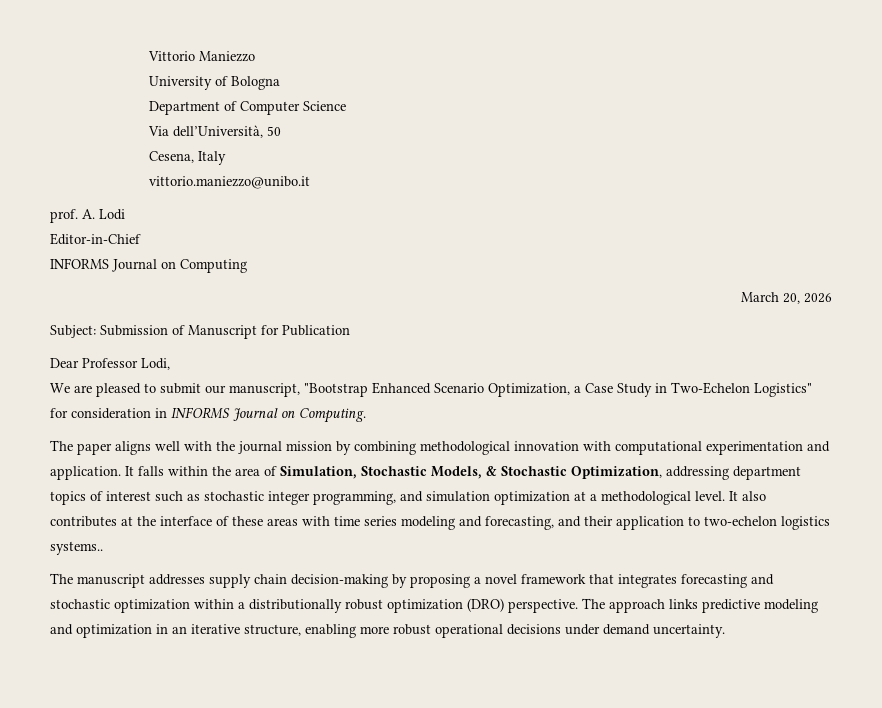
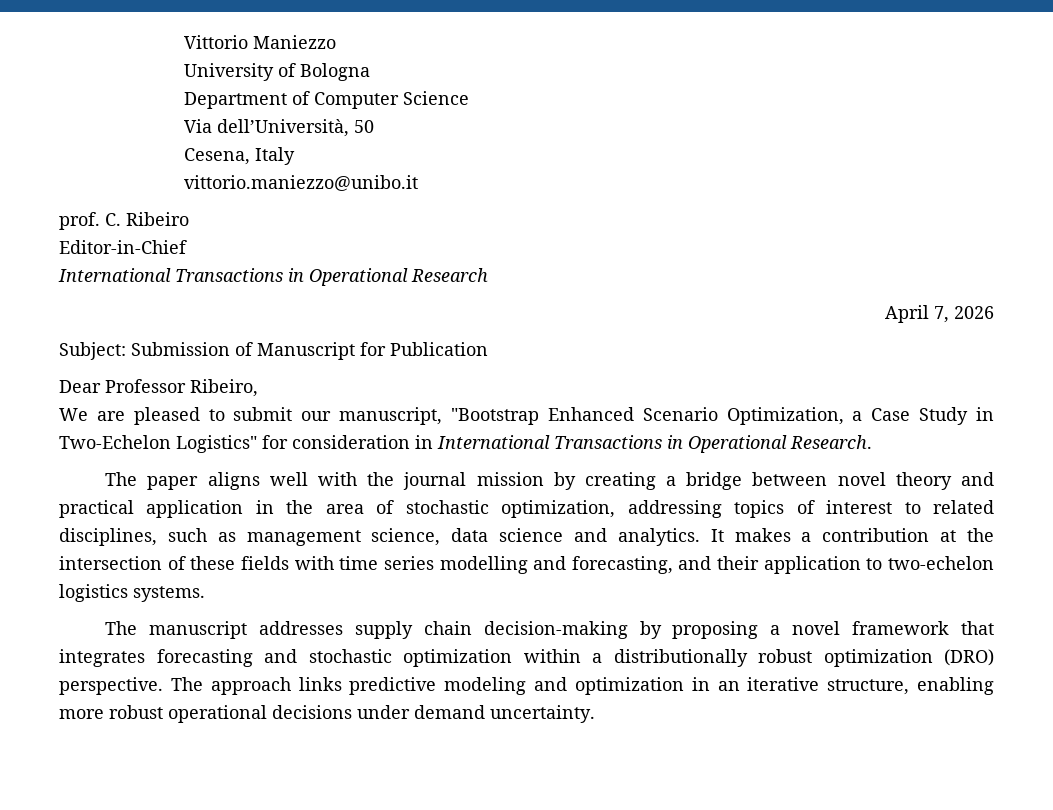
[82,209,125,220] A. Lodi -> [105,212,189,226] C. Ribeiro
[50,258,247,273] [741,292,800,304] INFORMS Journal on Computing // March 20, -> [58,268,488,286] [885,305,949,323] International Transactions in Operational Research // April 7,
[141,358,170,370] Lodi, -> [190,379,258,397] Ribeiro,
[171,407,366,423] INFORMS Journal on Computing. -> [437,435,872,453] International Transactions in Operational Research.
[354,441,830,455] [50,466,801,480] [50,491,766,505] [50,516,117,527] combining methodological innovation with computational experimentation and application. It falls within the area of Simulation, Stochastic Models, & Stochastic Optimization, addressing department topics of interest such as stochastic integer programming, and simulation optimization at a methodological level. It also contributes -> [584,472,994,490] [59,500,994,518] [59,528,930,546] creating a bridge between novel theory and practical application in the area of stochastic optimization, addressing topics of interest to related disciplines, such as management science, data science and analytics. It makes a contribution
[160,516,212,526] interface -> [59,556,162,570] intersection
[267,518,298,526] areas -> [240,556,289,570] fields
[401,516,455,530] modeling -> [439,556,528,574] modelling
[50,541,103,555] systems.. -> [133,586,205,602] systems.

